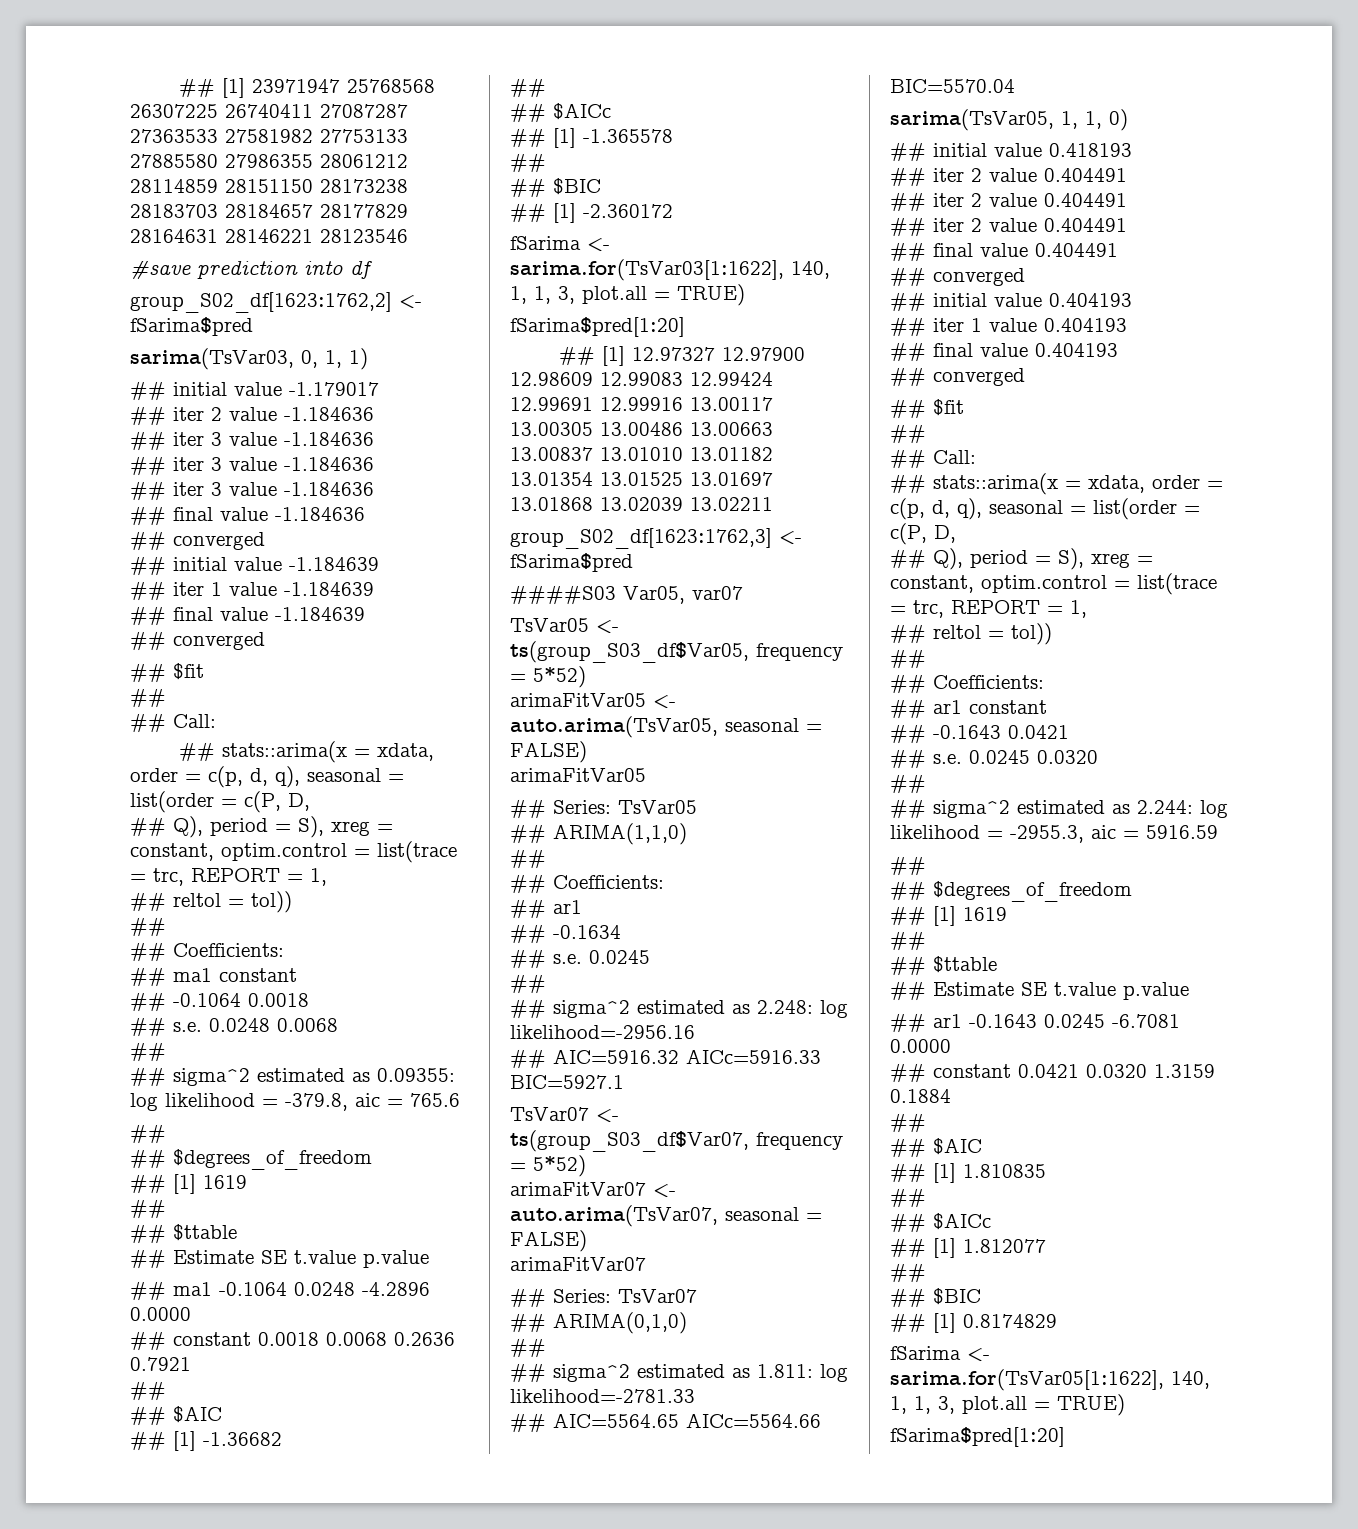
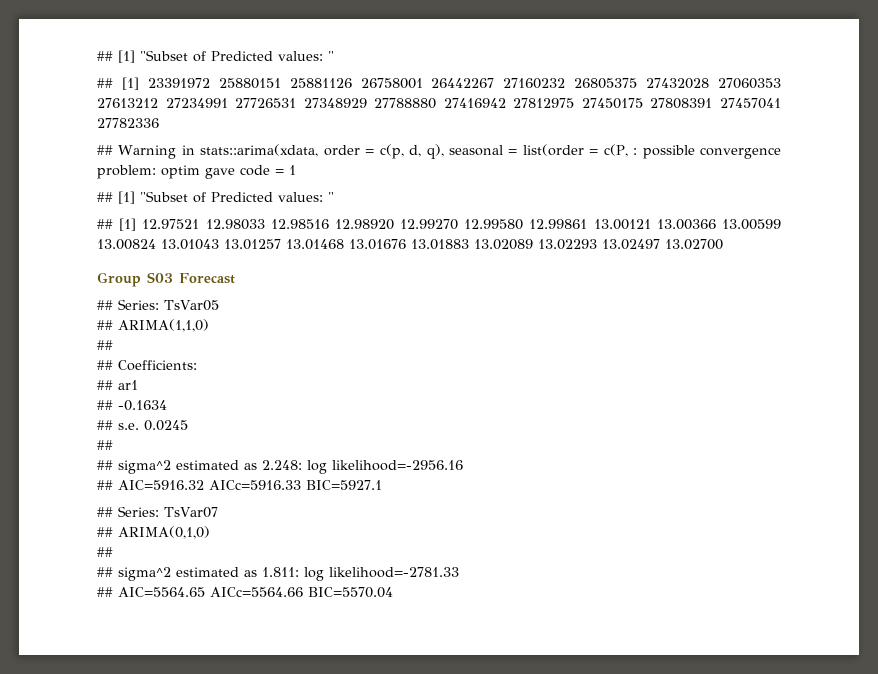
[179,78,436,98] [130,104,408,118] [130,129,408,143] [130,154,408,168] [130,179,408,193] [130,204,408,218] [130,229,408,243] [130,261,372,279] [130,292,422,313] [130,317,253,336] [130,348,368,370] [130,381,379,401] [130,406,374,426] [130,431,374,451] [130,456,374,476] [130,481,374,501] [130,506,365,526] [130,531,265,551] [130,556,379,576] [130,581,374,601] [130,606,365,626] [130,631,265,651] [130,663,204,683] [130,688,166,708] [130,713,216,733] [179,741,435,763] ## [1] 23971947 25768568 26307225 26740411 27087287 27363533 27581982 27753133 27885580 27986355 28061212 28114859 28151150 28173238 28183703 28184657 28177829 28164631 28146221 28123546 // #save prediction into df // group_S02_df[1623:1762,2] <- fSarima$pred // sarima(TsVar03, 0, 1, 1) // ## initial value -1.179017 // ## iter 2 value -1.184636 // ## iter 3 value -1.184636 // ## iter 3 value -1.184636 // ## iter 3 value -1.184636 // ## final value -1.184636 // ## converged // ## initial value -1.184639 // ## iter 1 value -1.184639 // ## final value -1.184639 // ## converged // ## $fit // ## // ## Call: // ## stats::arima(x = xdata, -> [97,50,334,63] [97,77,781,90] [97,98,781,109] [97,118,159,128] [97,144,319,159] ## [1] "Subset of Predicted values: " // ## [1] 23391972 25880151 25881126 26758001 26442267 27160232 26805375 27432028 27060353 27613212 27234991 27726531 27348929 27788880 27416942 27812975 27450175 27808391 27457041 27782336 // ## Warning in stats::arima(xdata,
[288,793,310,811] [130,816,393,838] [130,841,457,863] [130,868,327,886] [130,891,292,913] [130,917,166,937] [130,942,284,962] [130,967,297,987] [130,992,309,1012] [130,1017,338,1037] [130,1042,166,1062] [130,1067,455,1087] [130,1093,460,1111] [130,1124,166,1144] [130,1149,372,1170] [130,1174,247,1194] [130,1199,166,1219] [130,1224,237,1244] [130,1249,429,1269] [130,1281,430,1301] [130,1307,191,1321] [130,1331,455,1351] [130,1357,191,1371] [130,1381,166,1401] [130,1406,222,1426] [130,1431,282,1451] [510,78,546,98] [510,103,611,123] [510,128,673,148] [510,153,546,173] [510,178,601,198] [510,203,673,223] [510,236,610,252] [510,259,830,281] [510,284,745,306] [510,317,685,337] [559,346,806,366] [510,372,773,386] [510,397,773,411] [510,422,773,436] [510,447,773,461] [510,472,773,486] [510,497,773,511] [510,528,802,549] [510,553,633,572] [510,585,743,605] [510,618,619,634] [510,641,843,663] [510,666,586,688] [510,693,676,709] [510,716,822,738] [510,741,587,763] [510,768,646,782] D, // ## Q), period = S), xreg = constant, optim.control = list(trace = trc, REPORT = 1, // ## reltol = tol)) // ## // ## Coefficients: // ## ma1 constant // ## -0.1064 0.0018 // ## s.e. 0.0248 0.0068 // ## // ## sigma^2 estimated as 0.09355: log likelihood = -379.8, aic = 765.6 // ## // ## $degrees_of_freedom // ## [1] 1619 // ## // ## $ttable // ## Estimate SE t.value p.value // ## ma1 -0.1064 0.0248 -4.2896 0.0000 // ## constant 0.0018 0.0068 0.2636 0.7921 // ## // ## $AIC // ## [1] -1.36682 // ## // ## $AICc // ## [1] -1.365578 // ## // ## $BIC // ## [1] -2.360172 // fSarima <- sarima.for(TsVar03[1:1622], 140, 1, 1, 3, plot.all = TRUE) // fSarima$pred[1:20] // ## [1] 12.97327 12.97900 12.98609 12.99083 12.99424 12.99691 12.99916 13.00117 13.00305 13.00486 13.00663 13.00837 13.01010 13.01182 13.01354 13.01525 13.01697 13.01868 13.02039 13.02211 // group_S02_df[1623:1762,3] <- fSarima$pred // ####S03 Var05, var07 // TsVar05 <- ts(group_S03_df$Var05, frequency = 5*52) // arimaFitVar05 <- auto.arima(TsVar05, seasonal = FALSE) // arimaFitVar05 -> [633,145,781,159] [97,165,296,179] [97,191,334,204] [97,218,781,231] [97,239,723,250] [97,272,235,287] : possible convergence problem: optim gave code = 1 // ## [1] "Subset of Predicted values: " // ## [1] 12.97521 12.98033 12.98516 12.98920 12.99270 12.99580 12.99861 13.00121 13.00366 13.00599 13.00824 13.01043 13.01257 13.01468 13.01676 13.01883 13.02089 13.02293 13.02497 13.02700 // Group S03 Forecast
[510,1107,619,1123] [510,1130,843,1152] [510,1155,586,1177] [510,1182,676,1198] [510,1205,822,1227] [510,1230,587,1252] [510,1257,646,1271] // TsVar07 <- ts(group_S03_df$Var07, frequency = 5*52) // arimaFitVar07 <- auto.arima(TsVar07, seasonal = FALSE) // arimaFitVar07 -> (382, 485) none
[890,109,1128,131] [890,142,1132,162] [890,167,1127,187] [890,192,1127,212] [890,217,1127,237] [890,242,1118,262] [890,267,1025,287] [890,292,1132,312] [890,317,1127,337] [890,342,1118,362] [890,367,1025,387] [890,399,964,419] [890,424,926,444] [890,449,976,469] [890,473,1223,495] [890,498,1200,520] [890,523,956,545] [890,548,1153,570] [890,573,1217,595] [890,600,1087,618] [890,623,1052,645] [890,649,926,669] [890,674,1044,694] [890,699,1047,719] [890,724,1069,744] [890,749,1098,769] [890,774,926,794] [890,799,1228,819] [890,825,1218,843] [890,856,926,876] [890,881,1132,902] [890,906,1007,926] [890,931,926,951] [890,956,997,976] [890,981,1189,1001] [890,1013,1180,1033] [890,1039,951,1053] [890,1063,1215,1083] [890,1089,951,1103] [890,1113,926,1133] [890,1138,982,1158] [890,1163,1046,1183] [890,1188,926,1208] [890,1213,991,1233] [890,1238,1046,1258] [890,1263,926,1283] [890,1288,981,1308] [890,1313,1057,1333] [890,1346,990,1362] [890,1369,1210,1391] [890,1394,1125,1416] [890,1427,1065,1447] // sarima(TsVar05, 1, 1, 0) // ## initial value 0.418193 // ## iter 2 value 0.404491 // ## iter 2 value 0.404491 // ## iter 2 value 0.404491 // ## final value 0.404491 // ## converged // ## initial value 0.404193 // ## iter 1 value 0.404193 // ## final value 0.404193 // ## converged // ## $fit // ## // ## Call: // ## stats::arima(x = xdata, order = c(p, d, q), seasonal = list(order = c(P, D, // ## Q), period = S), xreg = constant, optim.control = list(trace = trc, REPORT = 1, // ## reltol = tol)) // ## // ## Coefficients: // ## ar1 constant // ## -0.1643 0.0421 // ## s.e. 0.0245 0.0320 // ## // ## sigma^2 estimated as 2.244: log likelihood = -2955.3, aic = 5916.59 // ## // ## $degrees_of_freedom // ## [1] 1619 // ## // ## $ttable // ## Estimate SE t.value p.value // ## ar1 -0.1643 0.0245 -6.7081 0.0000 // ## constant 0.0421 0.0320 1.3159 0.1884 // ## // ## $AIC // ## [1] 1.810835 // ## // ## $AICc // ## [1] 1.812077 // ## // ## $BIC // ## [1] 0.8174829 // fSarima <- sarima.for(TsVar05[1:1622], 140, 1, 1, 3, plot.all = TRUE) // fSarima$pred[1:20] -> (393, 592) none

